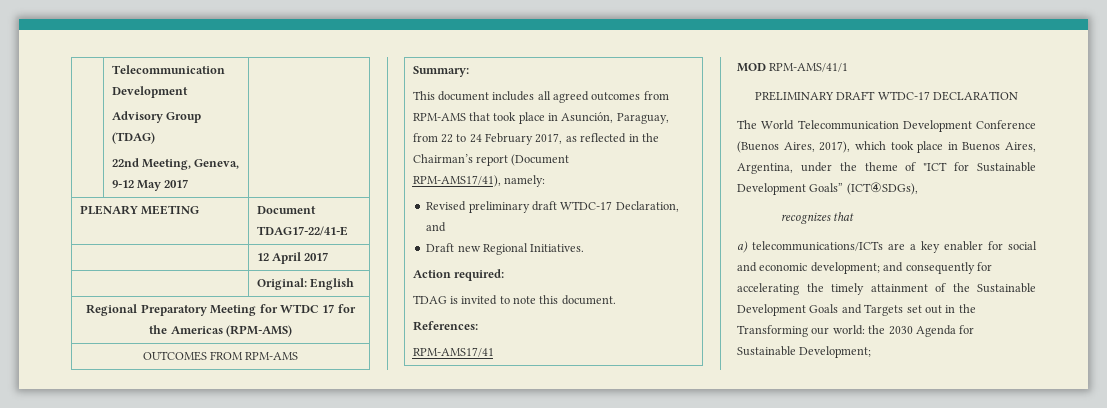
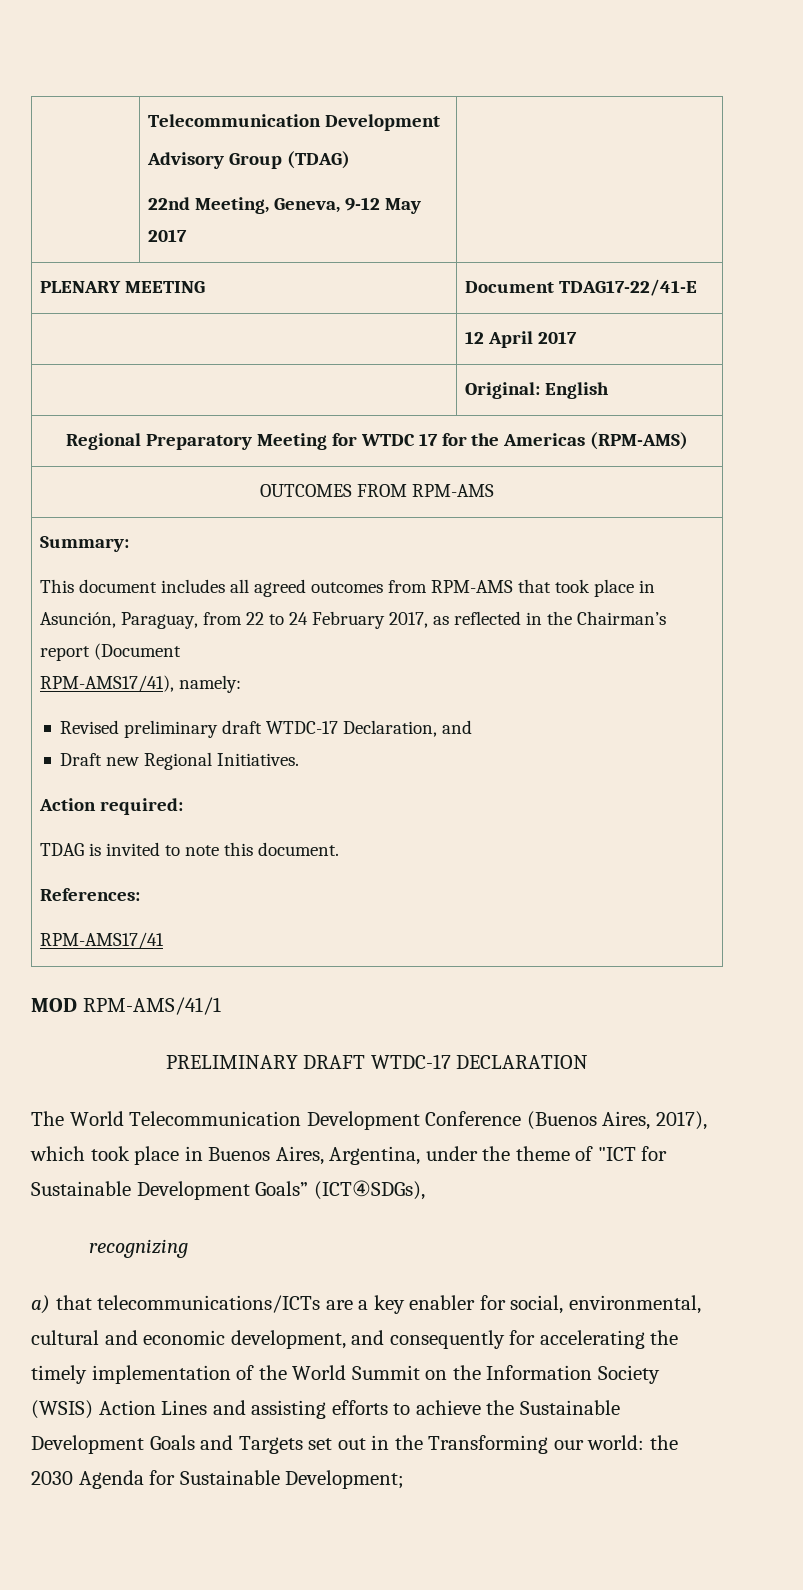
[781,212,855,224] recognizes that -> [88,1239,188,1258] recognizing
(748, 247) none -> [55,1295,92,1310] that
[1008,241,1037,250] social -> [510,1295,701,1314] [31,1330,99,1345] social, environmental, cultural
[810,262,880,274] development; -> [230,1330,346,1349] development,
[870,284,928,292] attainment -> [91,1365,231,1384] implementation
(970, 287) none -> [292,1365,660,1384] [31,1400,515,1419] World Summit on the Information Society (WSIS) Action Lines and assisting efforts to achieve the

